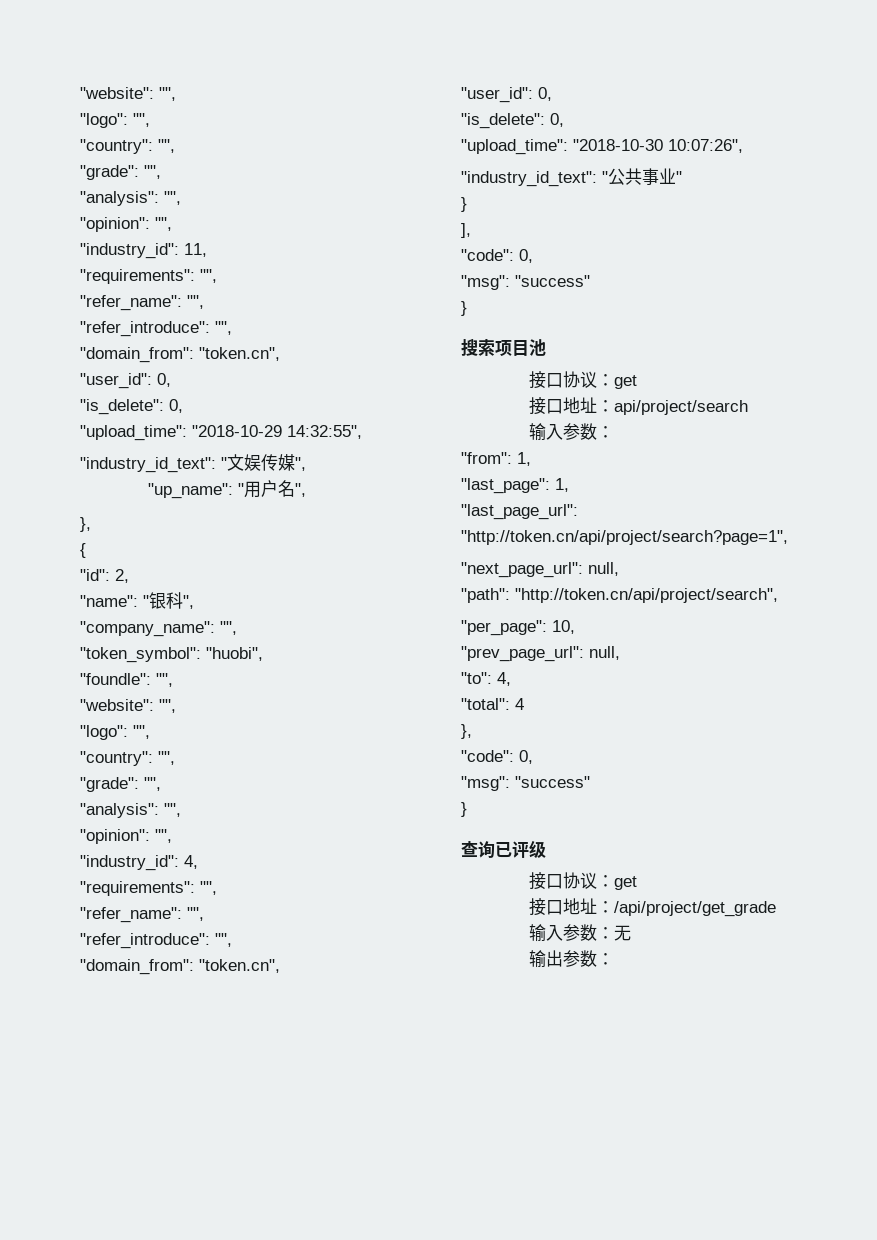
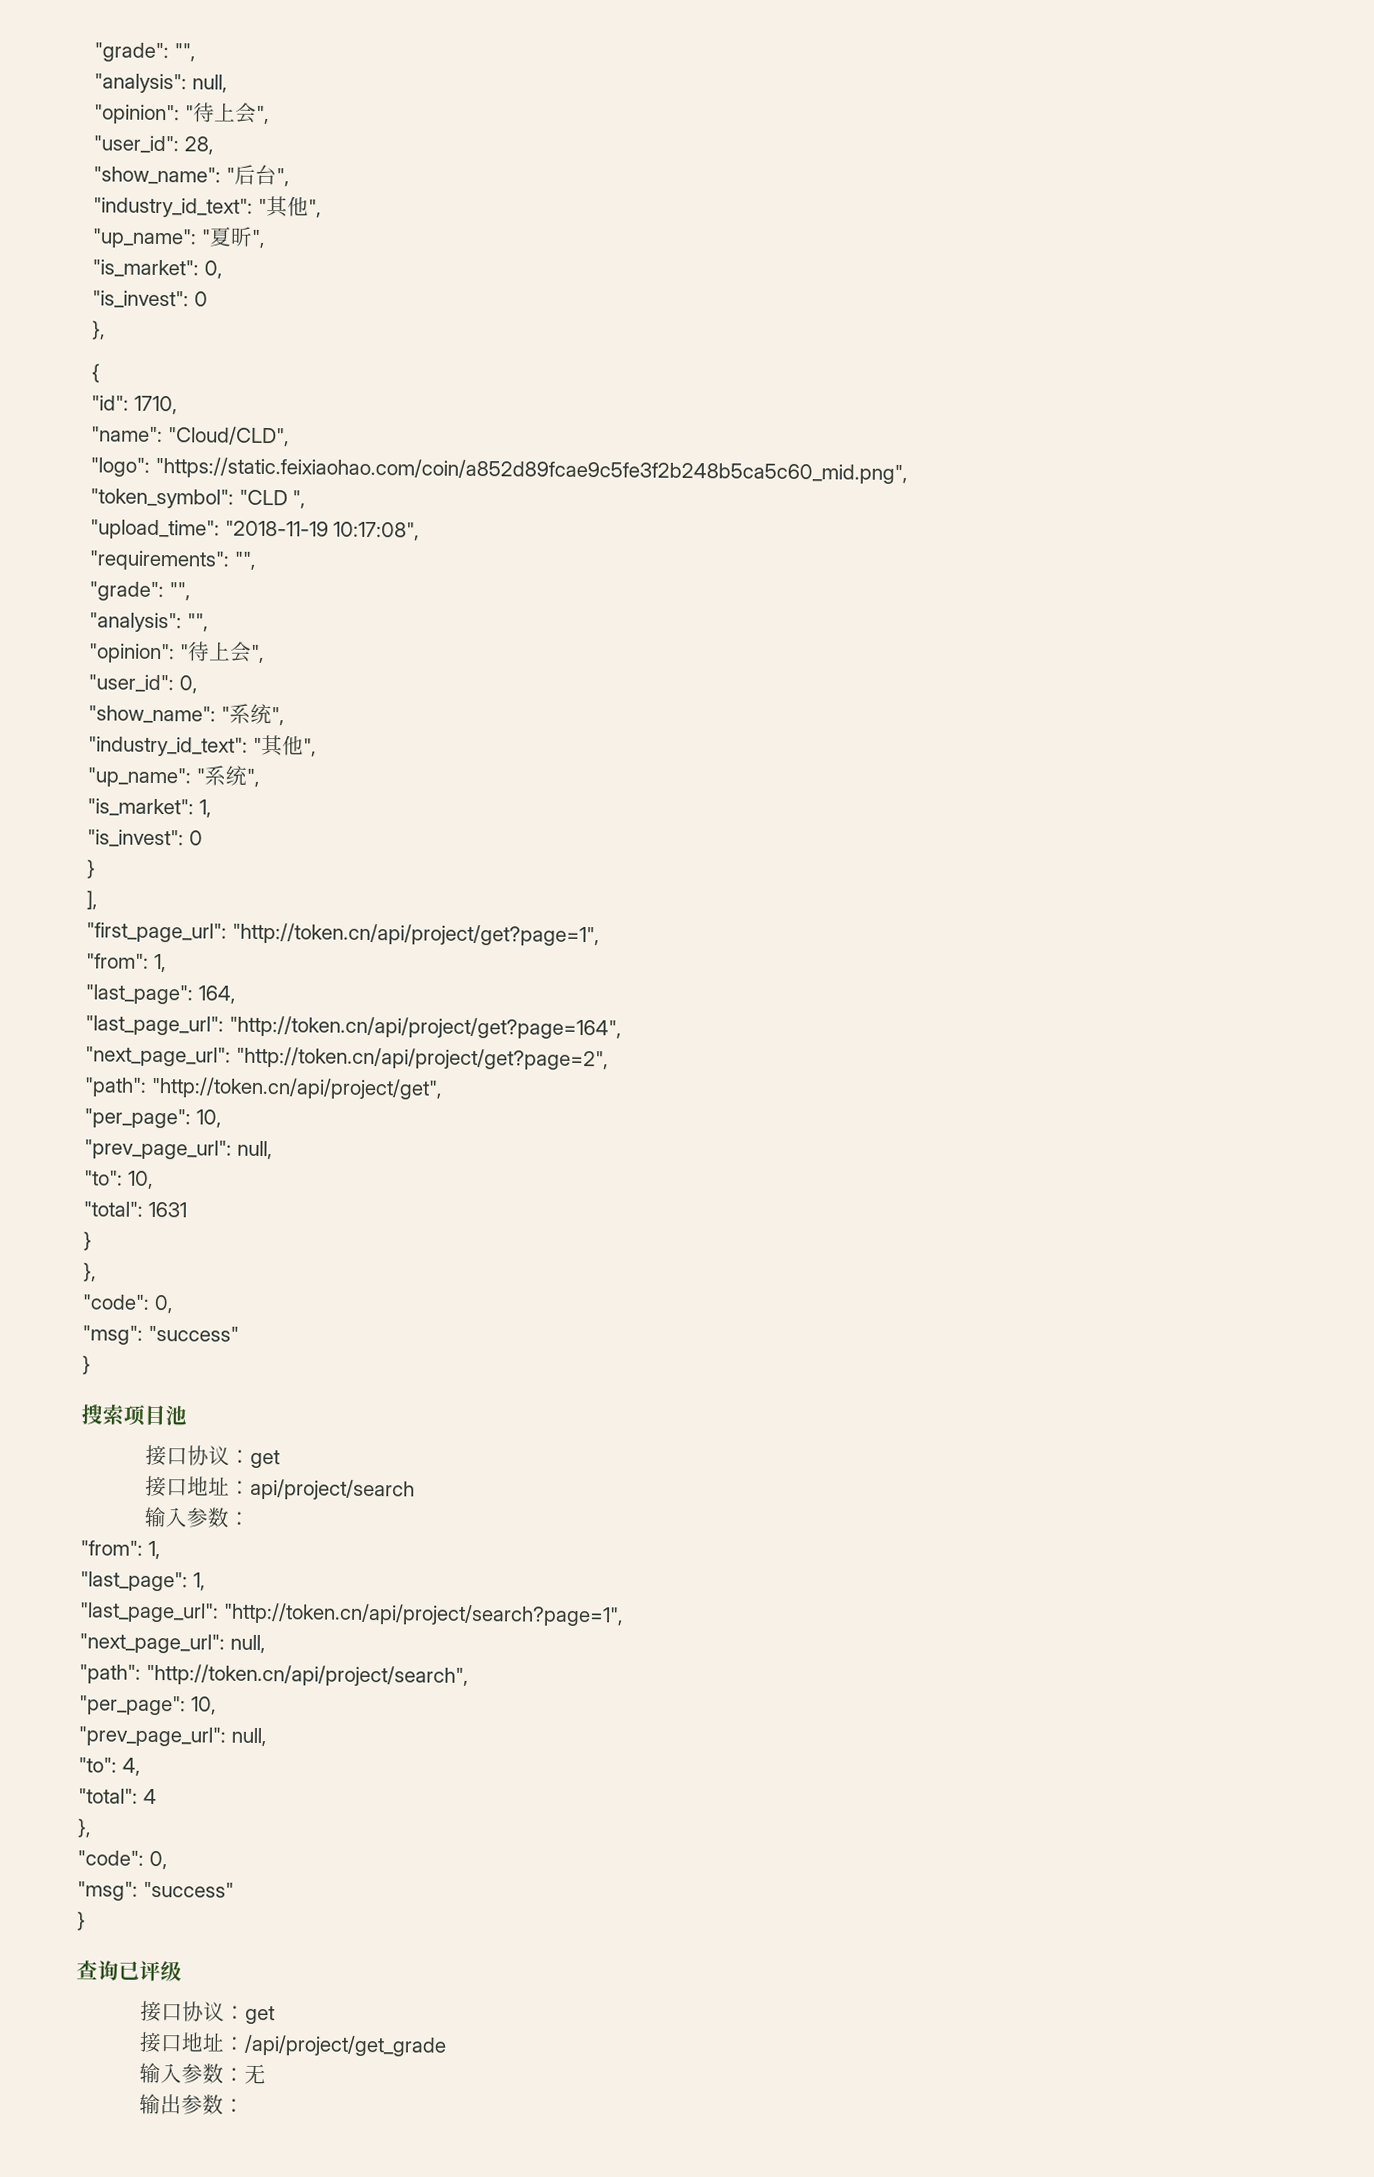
[80,87,176,101] [80,113,150,128] [80,139,175,154] [80,165,161,180] [80,191,181,206] [80,217,172,232] [80,243,207,259] [80,269,217,284] [80,295,204,311] [80,321,232,337] [80,347,280,363] [80,373,171,389] [80,399,183,415] [80,425,362,441] [80,454,306,473] [147,480,306,499] [80,517,91,532] [80,543,86,558] [80,569,129,583] [80,592,194,609] [80,621,237,637] [80,647,263,663] [80,673,173,687] [80,699,176,713] [80,725,150,740] [80,751,175,766] [80,777,161,792] [80,803,181,818] [80,829,172,844] [80,855,198,871] [80,881,217,896] [80,907,204,923] [80,933,232,949] [80,959,280,975] [461,87,552,103] [461,113,564,129] [461,139,743,155] [461,168,682,187] [461,197,467,212] [461,223,471,238] "website": "", // "logo": "", // "country": "", // "grade": "", // "analysis": "", // "opinion": "", // "industry_id": 11, // "requirements": "", // "refer_name": "", // "refer_introduce": "", // "domain_from": "token.cn", // "user_id": 0, // "is_delete": 0, // "upload_time": "2018-10-29 14:32:55", // "industry_id_text": "文娱传媒", // "up_name": "用户名", // }, // { // "id": 2, // "name": "银科", // "company_name": "", // "token_symbol": "huobi", // "foundle": "", // "website": "", // "logo": "", // "country": "", // "grade": "", // "analysis": "", // "opinion": "", // "industry_id": 4, // "requirements": "", // "refer_name": "", // "refer_introduce": "", // "domain_from": "token.cn", // "user_id": 0, // "is_delete": 0, // "upload_time": "2018-10-30 10:07:26", // "industry_id_text": "公共事业" // } // ], -> [94,42,196,63] [94,73,228,94] [94,102,270,125] [93,135,214,155] [93,164,290,187] [93,195,322,218] [92,226,266,249] [92,259,223,279] [92,290,208,309] [92,320,106,340] [91,363,100,383] [91,395,178,415] [91,426,290,447] [90,456,908,485] [90,488,307,509] [90,519,421,541] [89,550,257,571] [89,581,191,602] [89,612,209,633] [88,641,265,664] [88,674,198,694] [88,703,285,726] [88,734,317,757] [87,765,260,788] [87,798,212,818] [87,829,203,848] [86,859,96,879] [86,890,98,910] [86,922,600,947] [86,953,167,973] [85,984,236,1005] [85,1015,622,1040] [85,1046,609,1071] [84,1076,443,1100] [84,1108,222,1129] [84,1139,273,1160] [84,1170,154,1189] [83,1201,187,1218] [83,1231,92,1251] [83,1262,97,1282] "grade": "", // "analysis": null, // "opinion": "待上会", // "user_id": 28, // "show_name": "后台", // "industry_id_text": "其他", // "up_name": "夏昕", // "is_market": 0, // "is_invest": 0 // }, // { // "id": 1710, // "name": "Cloud/CLD", // "logo": "https://static.feixiaohao.com/coin/a852d89fcae9c5fe3f2b248b5ca5c60_mid.png", // "token_symbol": "CLD ", // "upload_time": "2018-11-19 10:17:08", // "requirements": "", // "grade": "", // "analysis": "", // "opinion": "待上会", // "user_id": 0, // "show_name": "系统", // "industry_id_text": "其他", // "up_name": "系统", // "is_market": 1, // "is_invest": 0 // } // ], // "first_page_url": "http://token.cn/api/project/get?page=1", // "from": 1, // "last_page": 164, // "last_page_url": "http://token.cn/api/project/get?page=164", // "next_page_url": "http://token.cn/api/project/get?page=2", // "path": "http://token.cn/api/project/get", // "per_page": 10, // "prev_page_url": null, // "to": 10, // "total": 1631 // } // },

